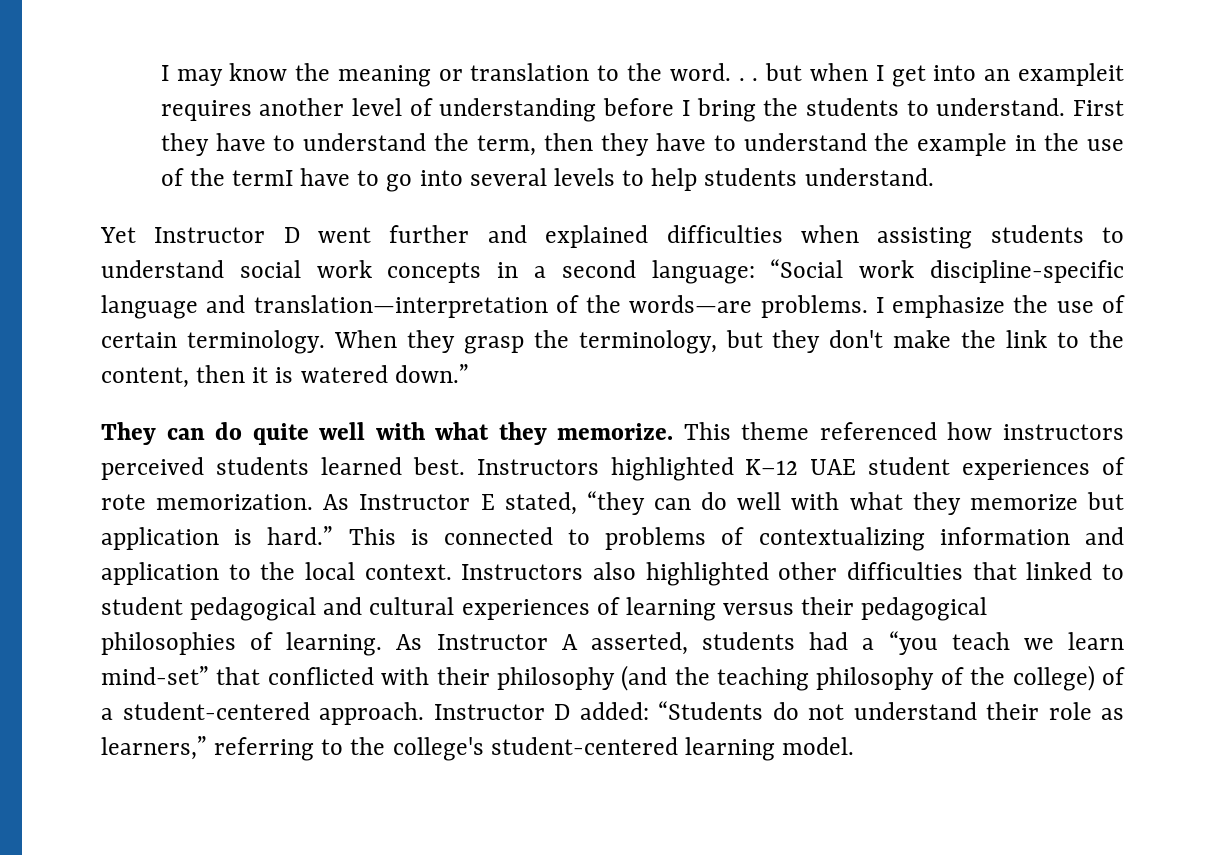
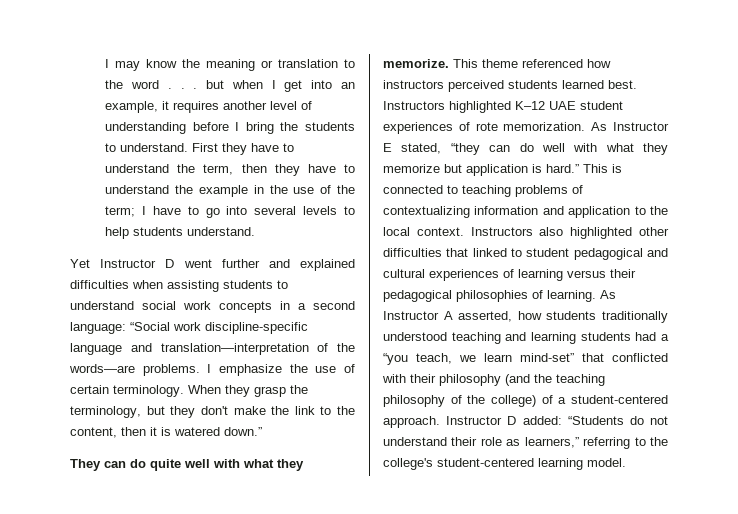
[669,63,731,81] word. -> [130,80,172,89] word .
[1017,63,1124,86] exampleit -> [105,101,170,113] example, it
[232,170,294,186] termI -> [105,206,147,217] term; I
(591, 537) none -> [462,185,511,197] teaching
(688, 643) none -> [517,311,668,323] [383,332,576,344] how students traditionally understood teaching and learning
[951,632,1010,650] teach -> [416,353,452,364] teach,

